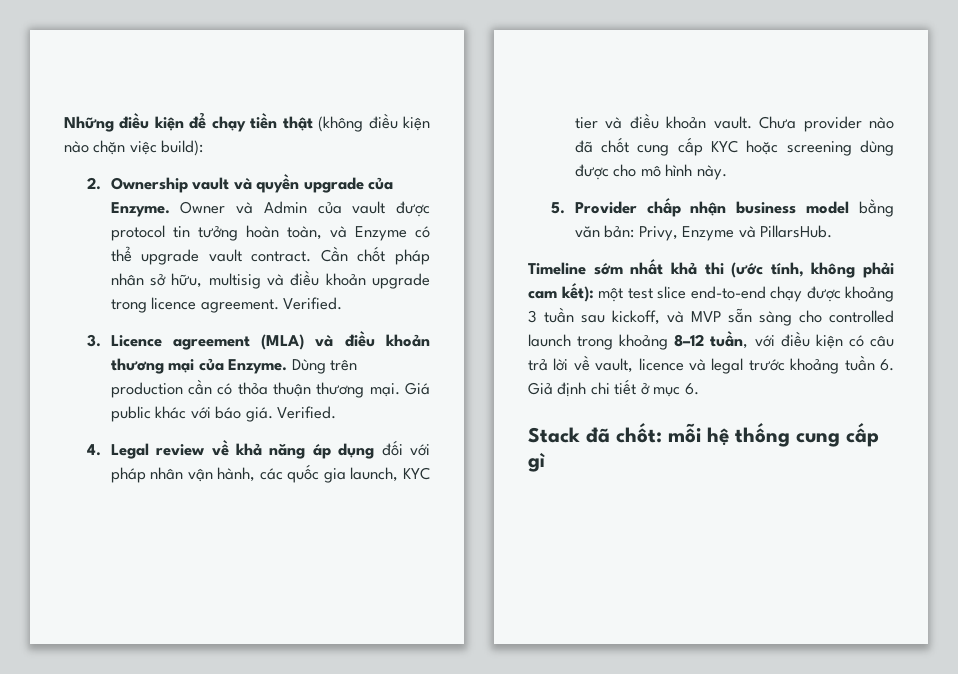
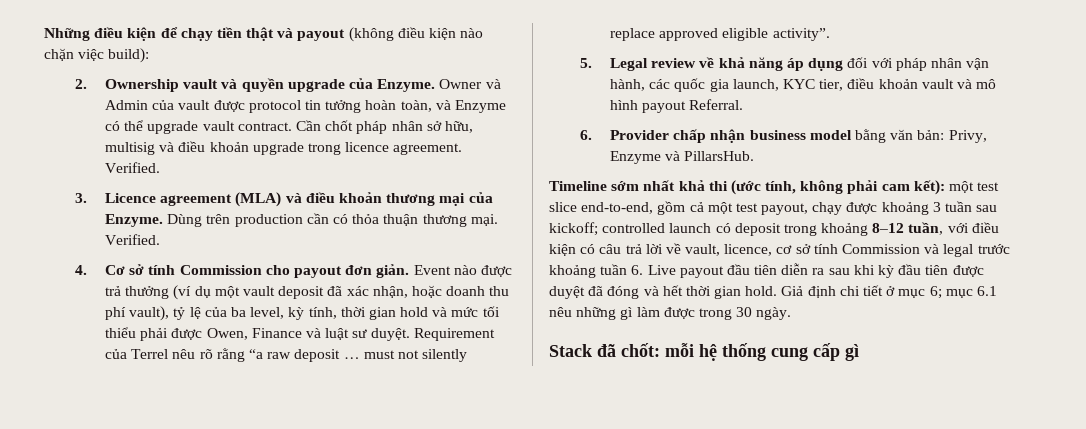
(313, 123) none -> [277,28,346,41] và payout
[404,382,430,395] [110,406,336,422] [87,444,102,456] Giá public khác với báo giá. Verified. // 4. -> [105,234,161,245] [74,264,512,278] [105,285,510,300] [105,306,500,321] [105,327,495,341] [105,348,468,362] [610,28,830,41] [579,58,592,68] Verified. // 4. Cơ sở tính Commission cho payout đơn giản. Event nào được trả thưởng (ví dụ một vault deposit đã xác nhận, hoặc doanh thu phí vault), tỷ lệ của ba level, kỳ tính, thời gian hold và mức tối thiểu phải được Owen, Finance và luật sư duyệt. Requirement của Terrel nêu rõ rằng “a raw deposit … must not silently replace approved eligible activity”. // 5.
[574,113,894,132] [574,137,894,156] [574,164,727,180] [551,202,566,214] tier và điều khoản vault. Chưa provider nào đã chốt cung cấp KYC hoặc screening dùng được cho mô hình này. // 5. -> [819,78,997,91] [610,99,744,113] [579,130,592,140] tier, điều khoản vault và mô hình payout Referral. // 6.
[690,286,766,299] end-to-end -> [581,201,809,215] end-to-end, gồm cả một test payout,
[612,308,894,326] [528,334,571,347] kickoff, và MVP sẵn sàng cho controlled launch -> [549,222,781,236] kickoff; controlled launch có deposit
[638,358,684,371] licence -> [724,244,921,256] licence, cơ sở tính Commission
(894, 365) none -> [647,263,984,278] [549,285,778,299] Live payout đầu tiên diễn ra sau khi kỳ đầu tiên được duyệt đã đóng và hết thời gian hold.
[684,383,699,395] 6. -> [929,286,997,299] [549,307,792,320] 6; mục 6.1 nêu những gì làm được trong 30 ngày.

